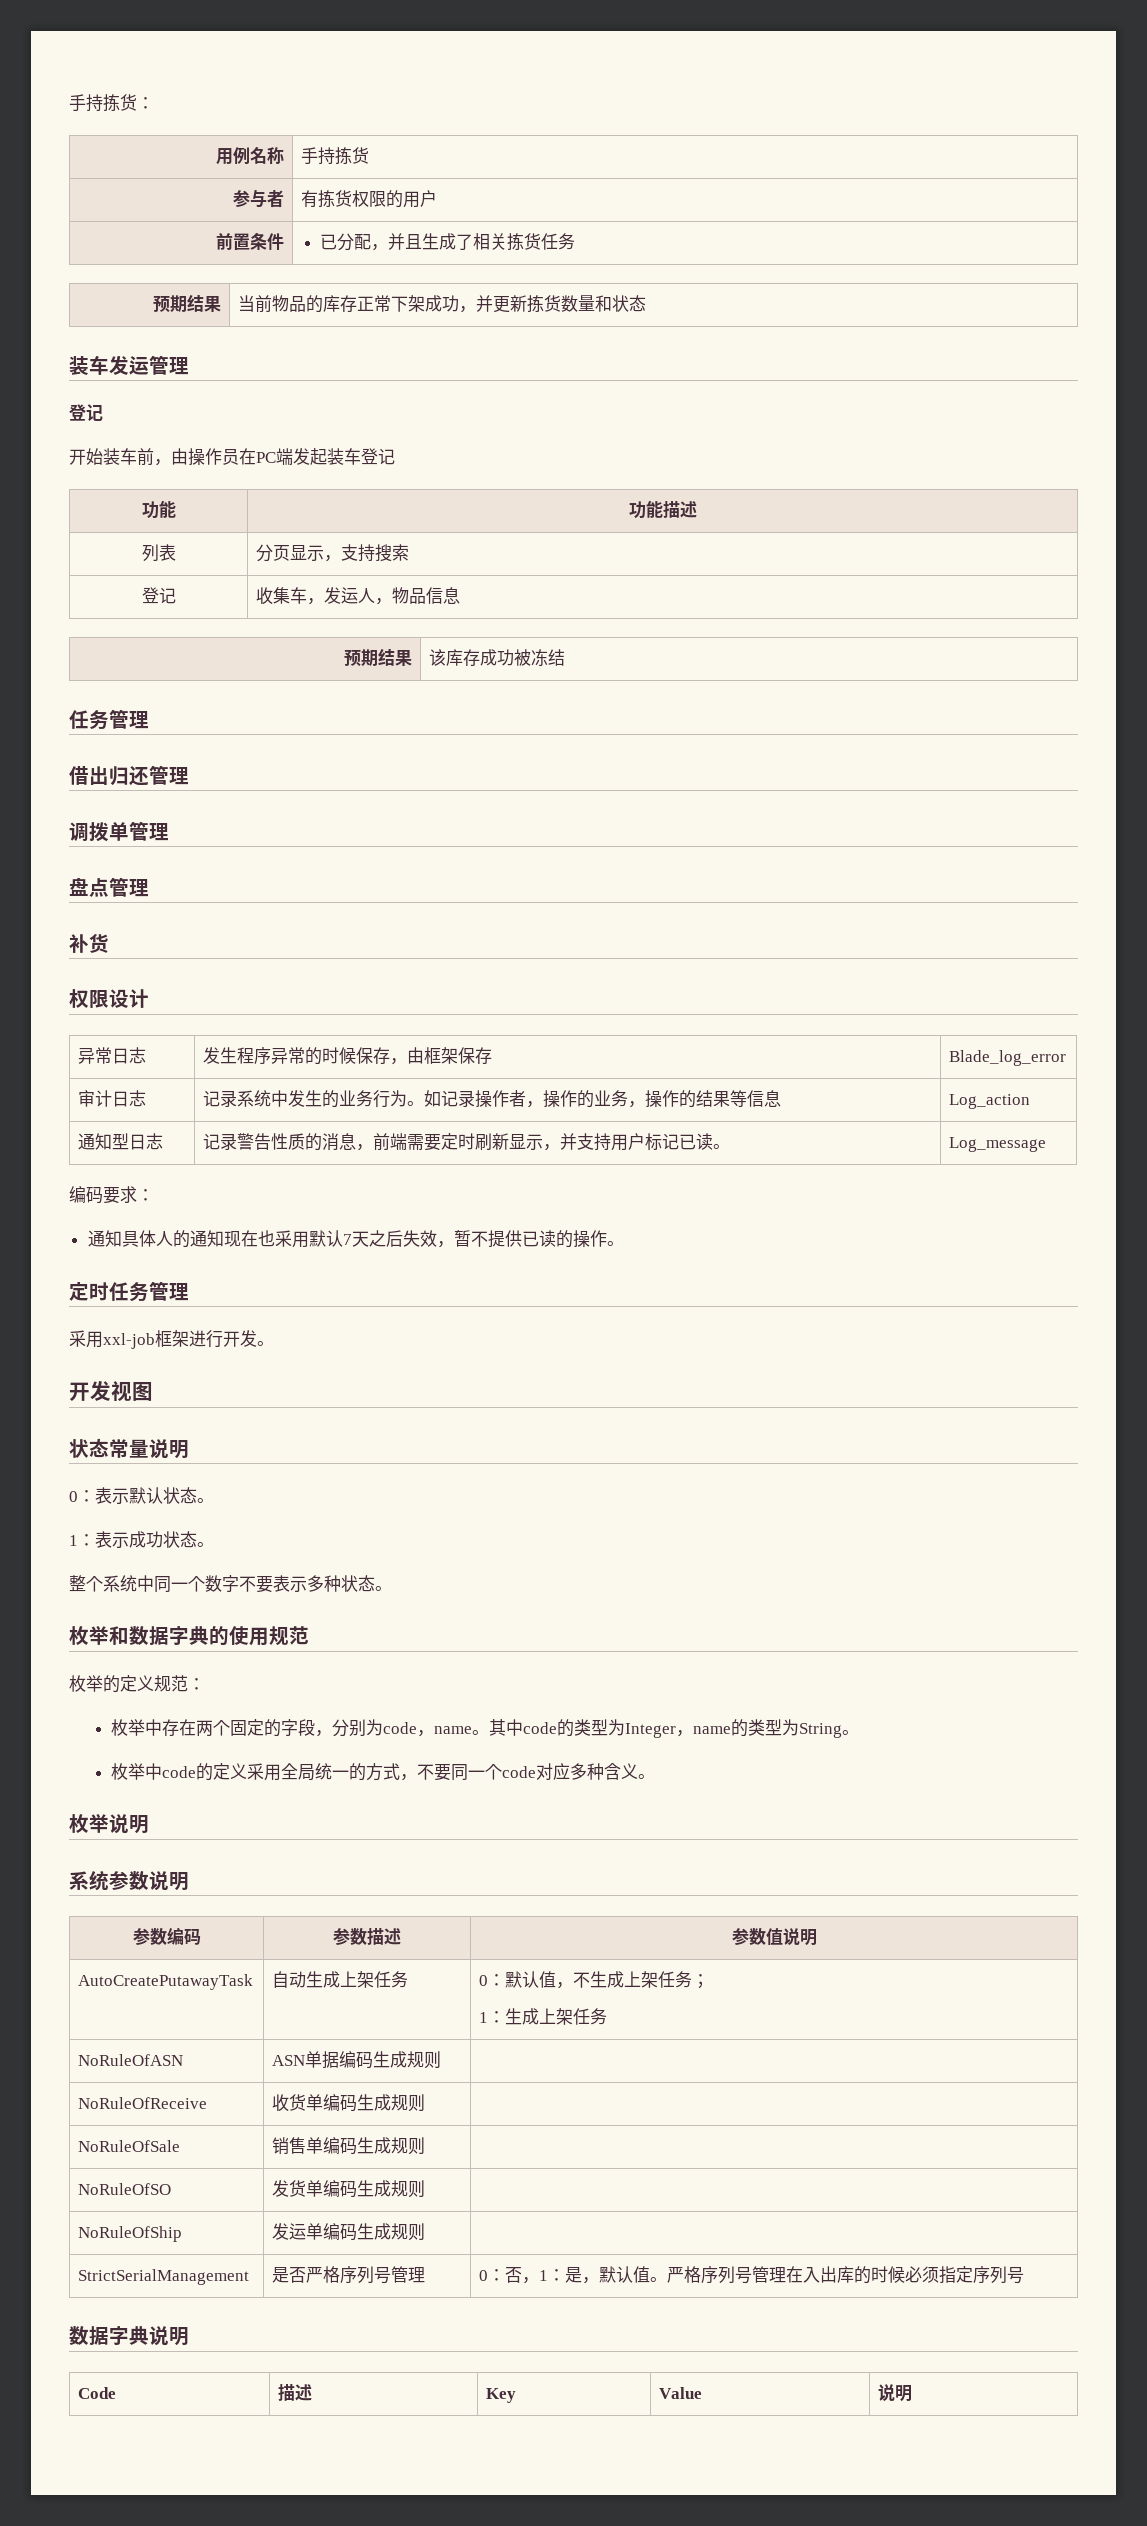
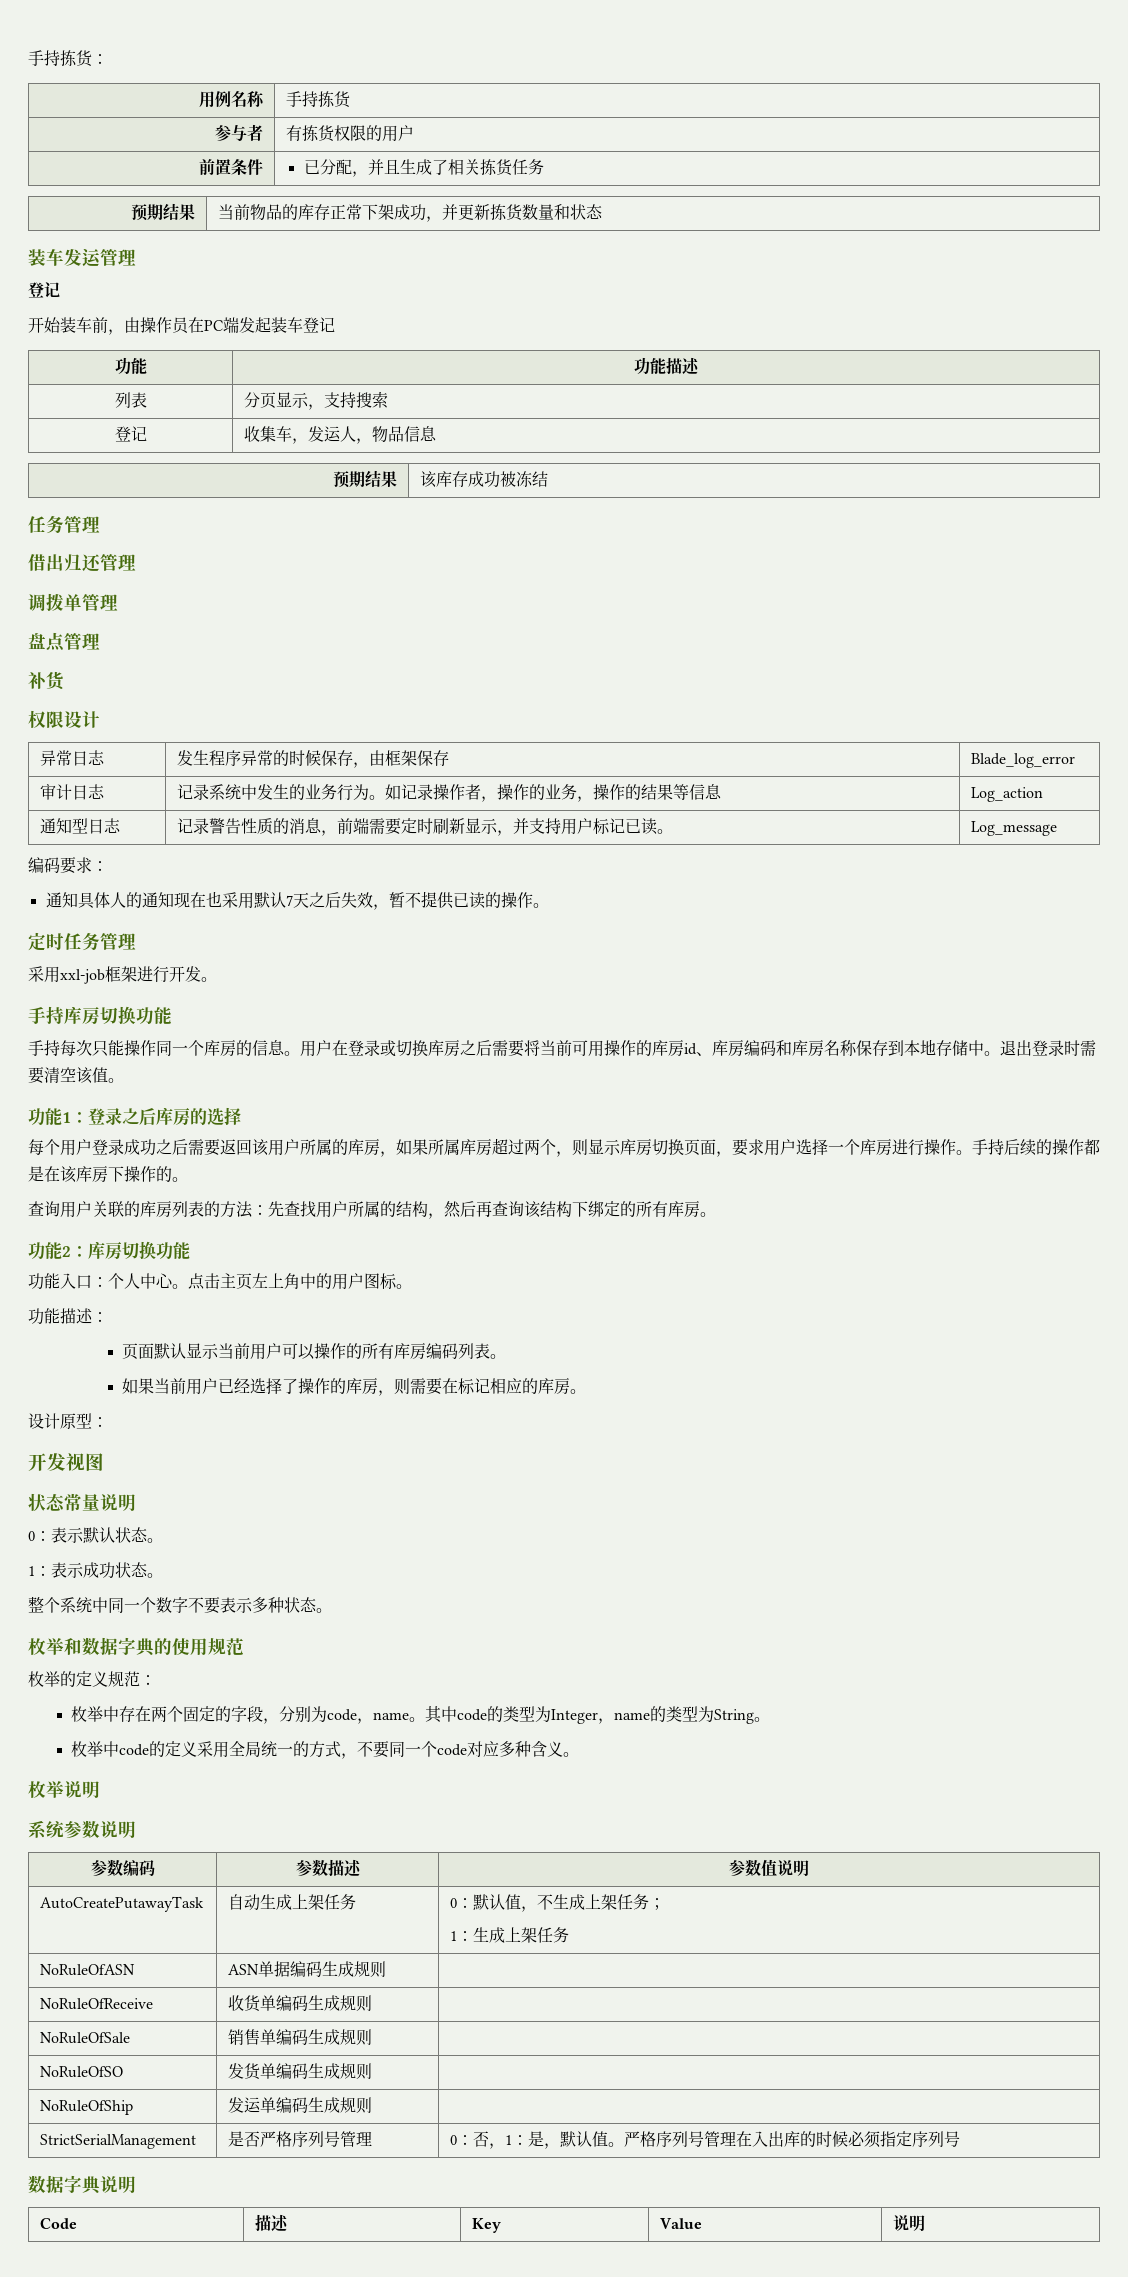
(274, 1343) none -> [28,1006,172,1025] [28,1039,1096,1057] [28,1067,124,1084] [28,1107,241,1126] [28,1138,1100,1157] [28,1166,188,1183] [28,1201,716,1219] [28,1241,190,1260] [28,1273,412,1290] [28,1308,108,1325] [121,1343,506,1360] [121,1378,586,1396] [28,1413,108,1429] // 手持库房切换功能 // 手持每次只能操作同一个库房的信息。用户在登录或切换库房之后需要将当前可用操作的库房id、库房编码和库房名称保存到本地存储中。退出登录时需要清空该值。 // 功能1：登录之后库房的选择 // 每个用户登录成功之后需要返回该用户所属的库房，如果所属库房超过两个，则显示库房切换页面，要求用户选择一个库房进行操作。手持后续的操作都是在该库房下操作的。 // 查询用户关联的库房列表的方法：先查找用户所属的结构，然后再查询该结构下绑定的所有库房。 // 功能2：库房切换功能 // 功能入口：个人中心。点击主页左上角中的用户图标。 // 功能描述： // 页面默认显示当前用户可以操作的所有库房编码列表。 // 如果当前用户已经选择了操作的库房，则需要在标记相应的库房。 // 设计原型：

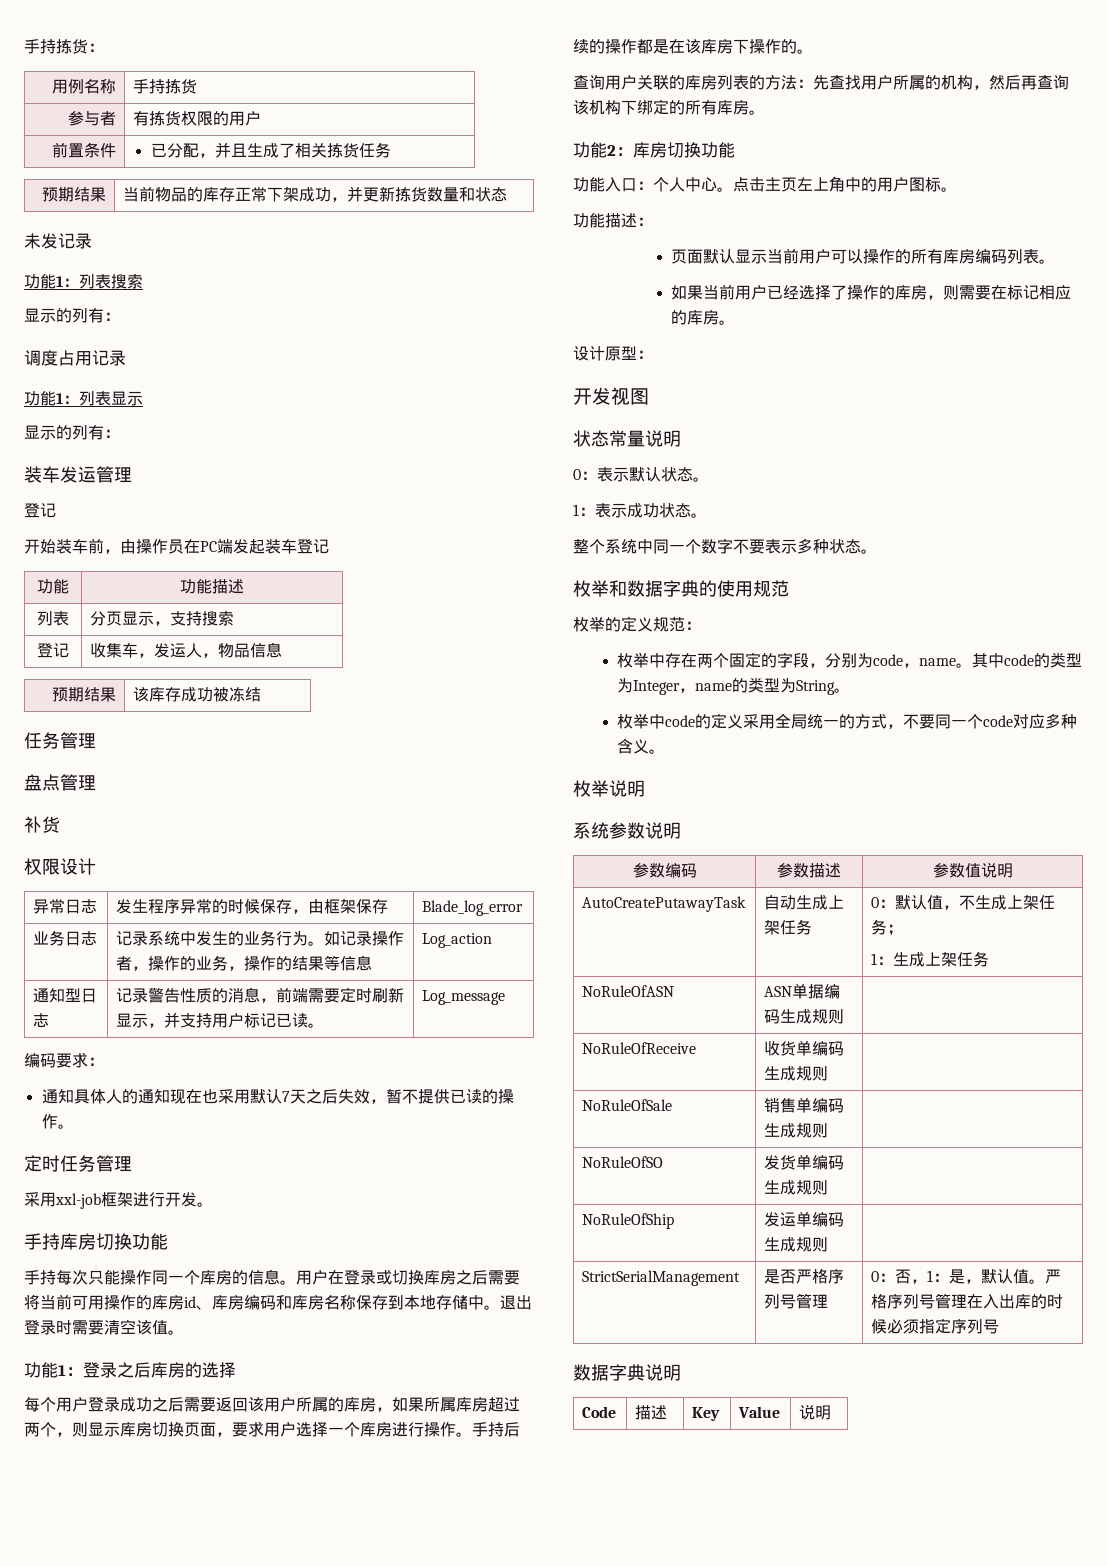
(604, 211) none -> [24,233,92,249] [24,274,143,289] [24,308,120,323] [24,350,126,366] [24,391,143,406] [24,425,120,440] // 未发记录 // 功能1：列表搜索 // 显示的列有： // 调度占用记录 // 功能1：列表显示 // 显示的列有：
[28,554,136,572] [28,593,118,611] // 借出归还管理 // 调拨单管理 -> (96, 741) none
[40,783,73,800] 审计 -> [33,930,66,946] 业务
[396,1201,412,1217] 结 -> [941,75,957,90] 机
[540,1201,556,1217] 结 -> [589,100,605,115] 机

